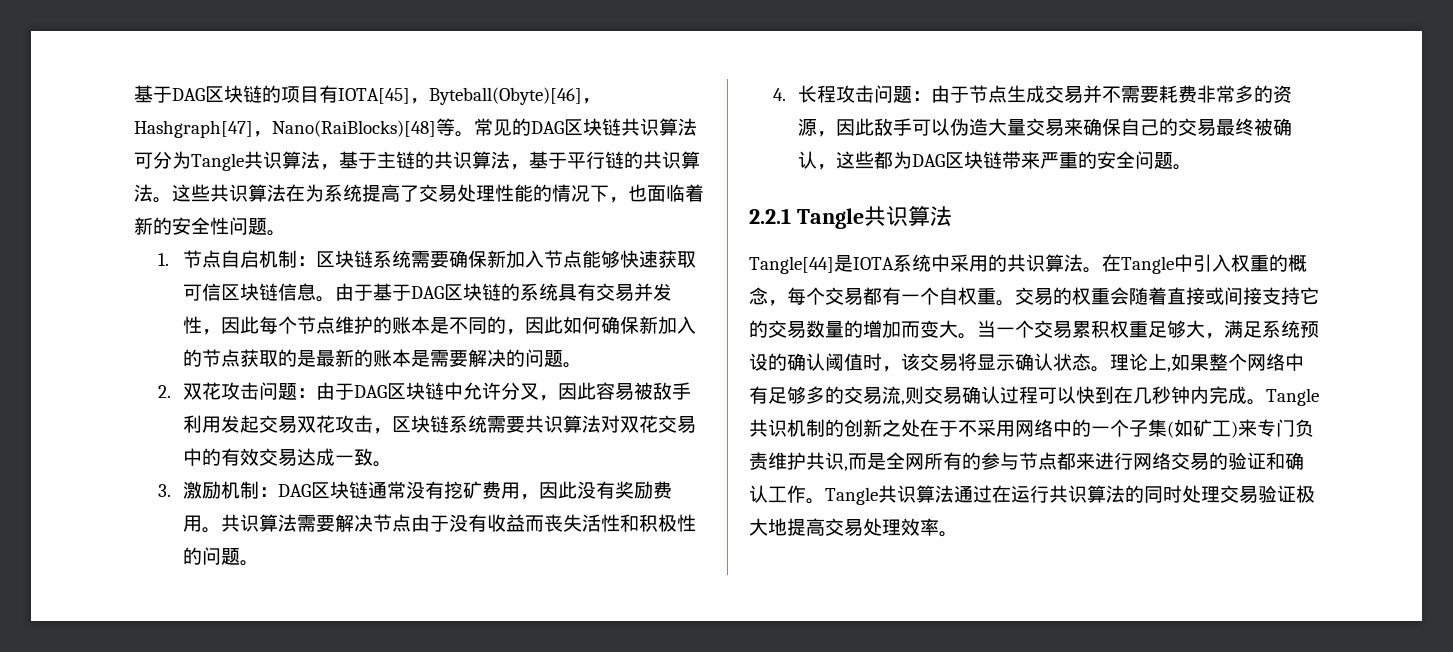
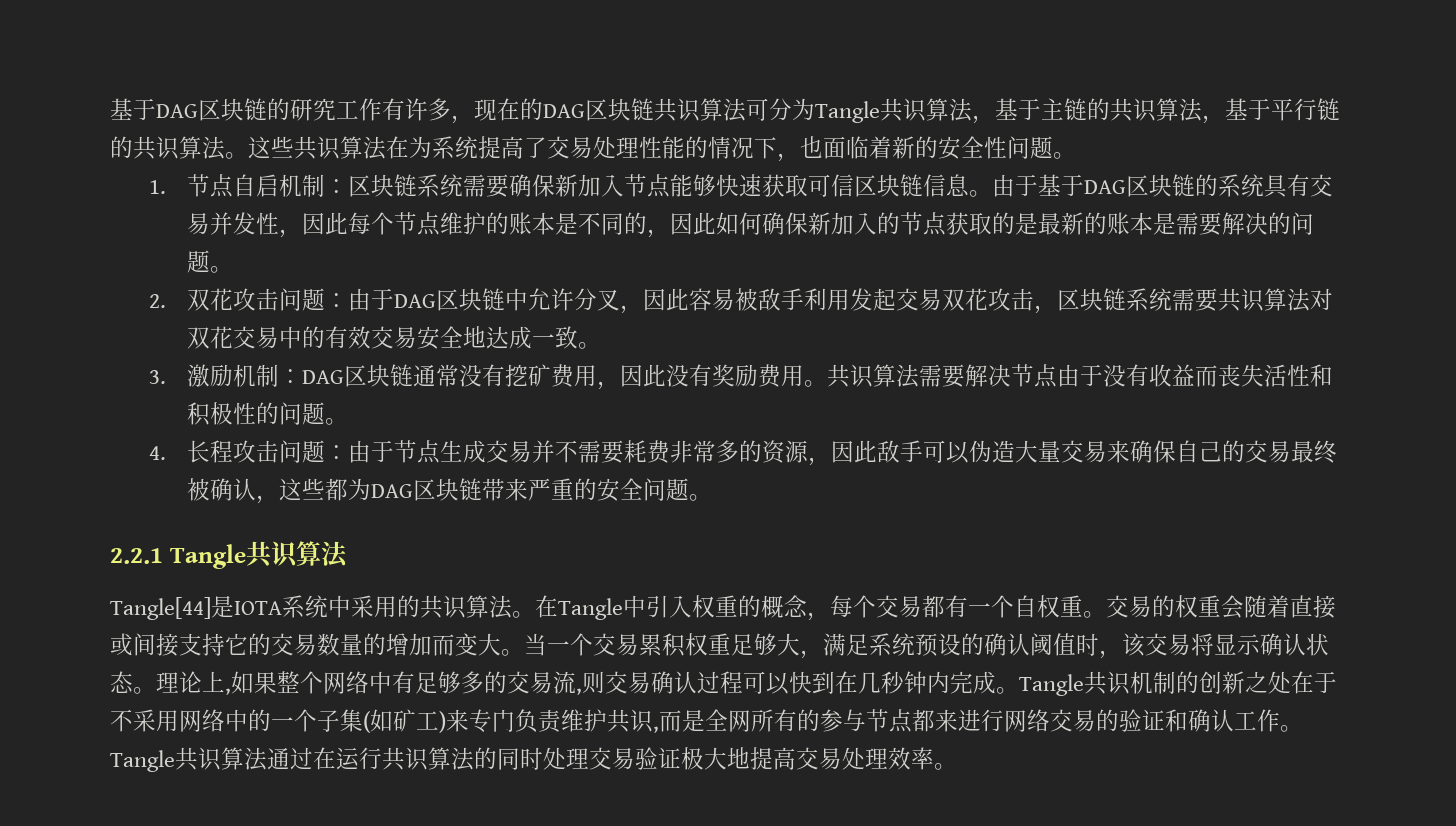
[134,85,601,105] [134,118,512,138] 基于DAG区块链的项目有IOTA[45]，Byteball(Obyte)[46]，Hashgraph[47]，Nano(RaiBlocks)[48]等。常见 -> [110,98,520,124] 基于DAG区块链的研究工作有许多，现在
(297, 457) none -> [417,326,487,350] 安全地

